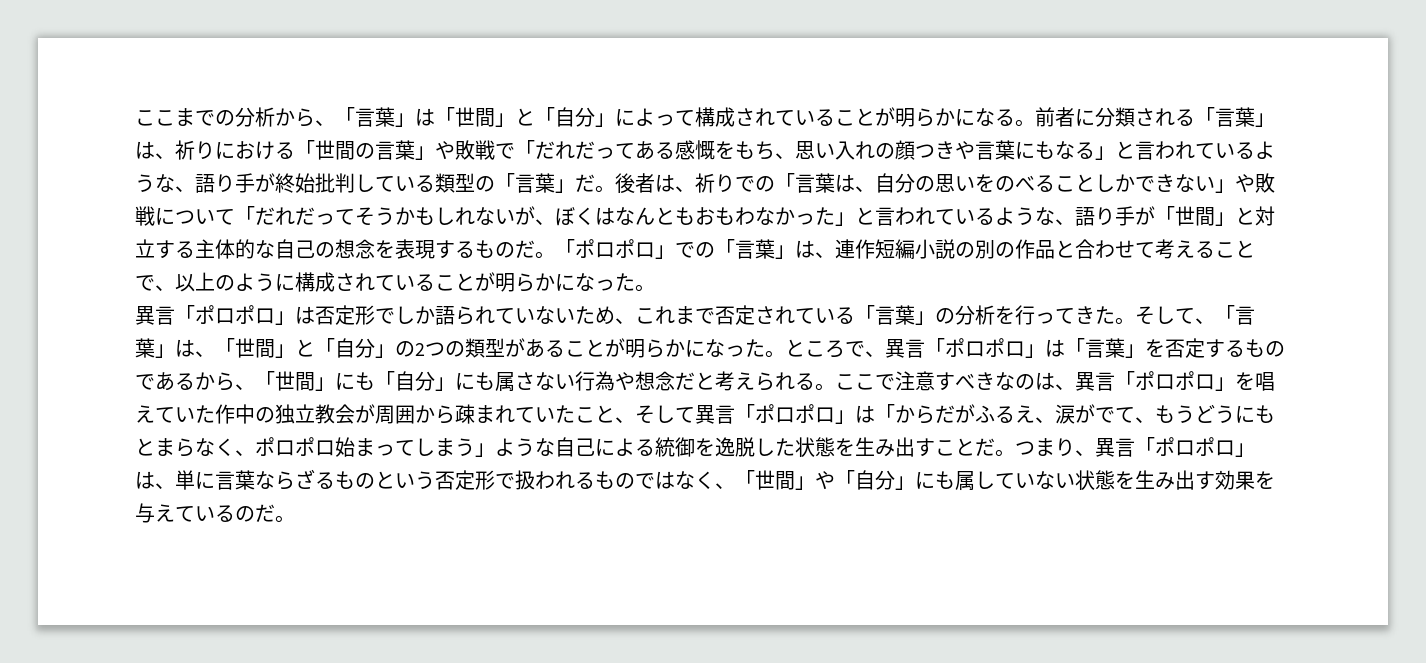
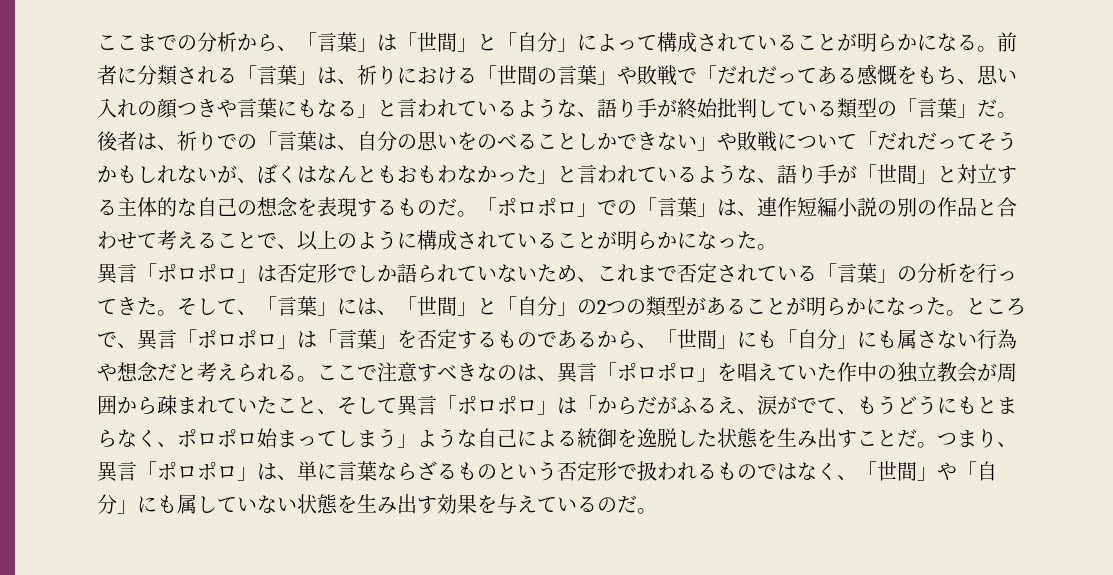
(175, 351) none -> [337,298,357,315] に

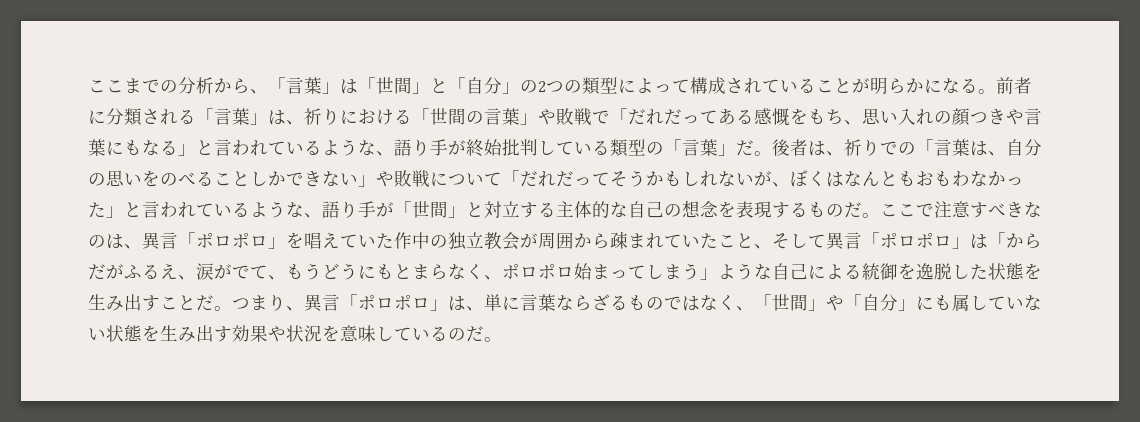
(577, 45) none -> [520,77,618,95] の2つの類型
[477,197,1017,217] [97,230,777,251] [97,263,1017,284] [97,296,1026,317] [97,329,1017,350] [97,362,317,382] 「ポロポロ」での「言葉」は、連作短編小説の別の作品と合わせて考えることで、以上のように構成されていることが明らかになった。 // 異言「ポロポロ」は否定形でしか語られていないため、これまで否定されている「言葉」の分析を行ってきた。そして、「言葉」には、「世間」と「自分」の2つの類型があることが明らかになった。ところで、異言「ポロポロ」は「言葉」を否定するものであるから、「世間」にも「自分」にも属さない行為や想念だと考えられる。 -> (880, 215) none
[497,461,757,481] という否定形で扱われるもの -> (664, 303) none
[477,494,537,514] を与え -> [268,325,394,342] や状況を意味し

